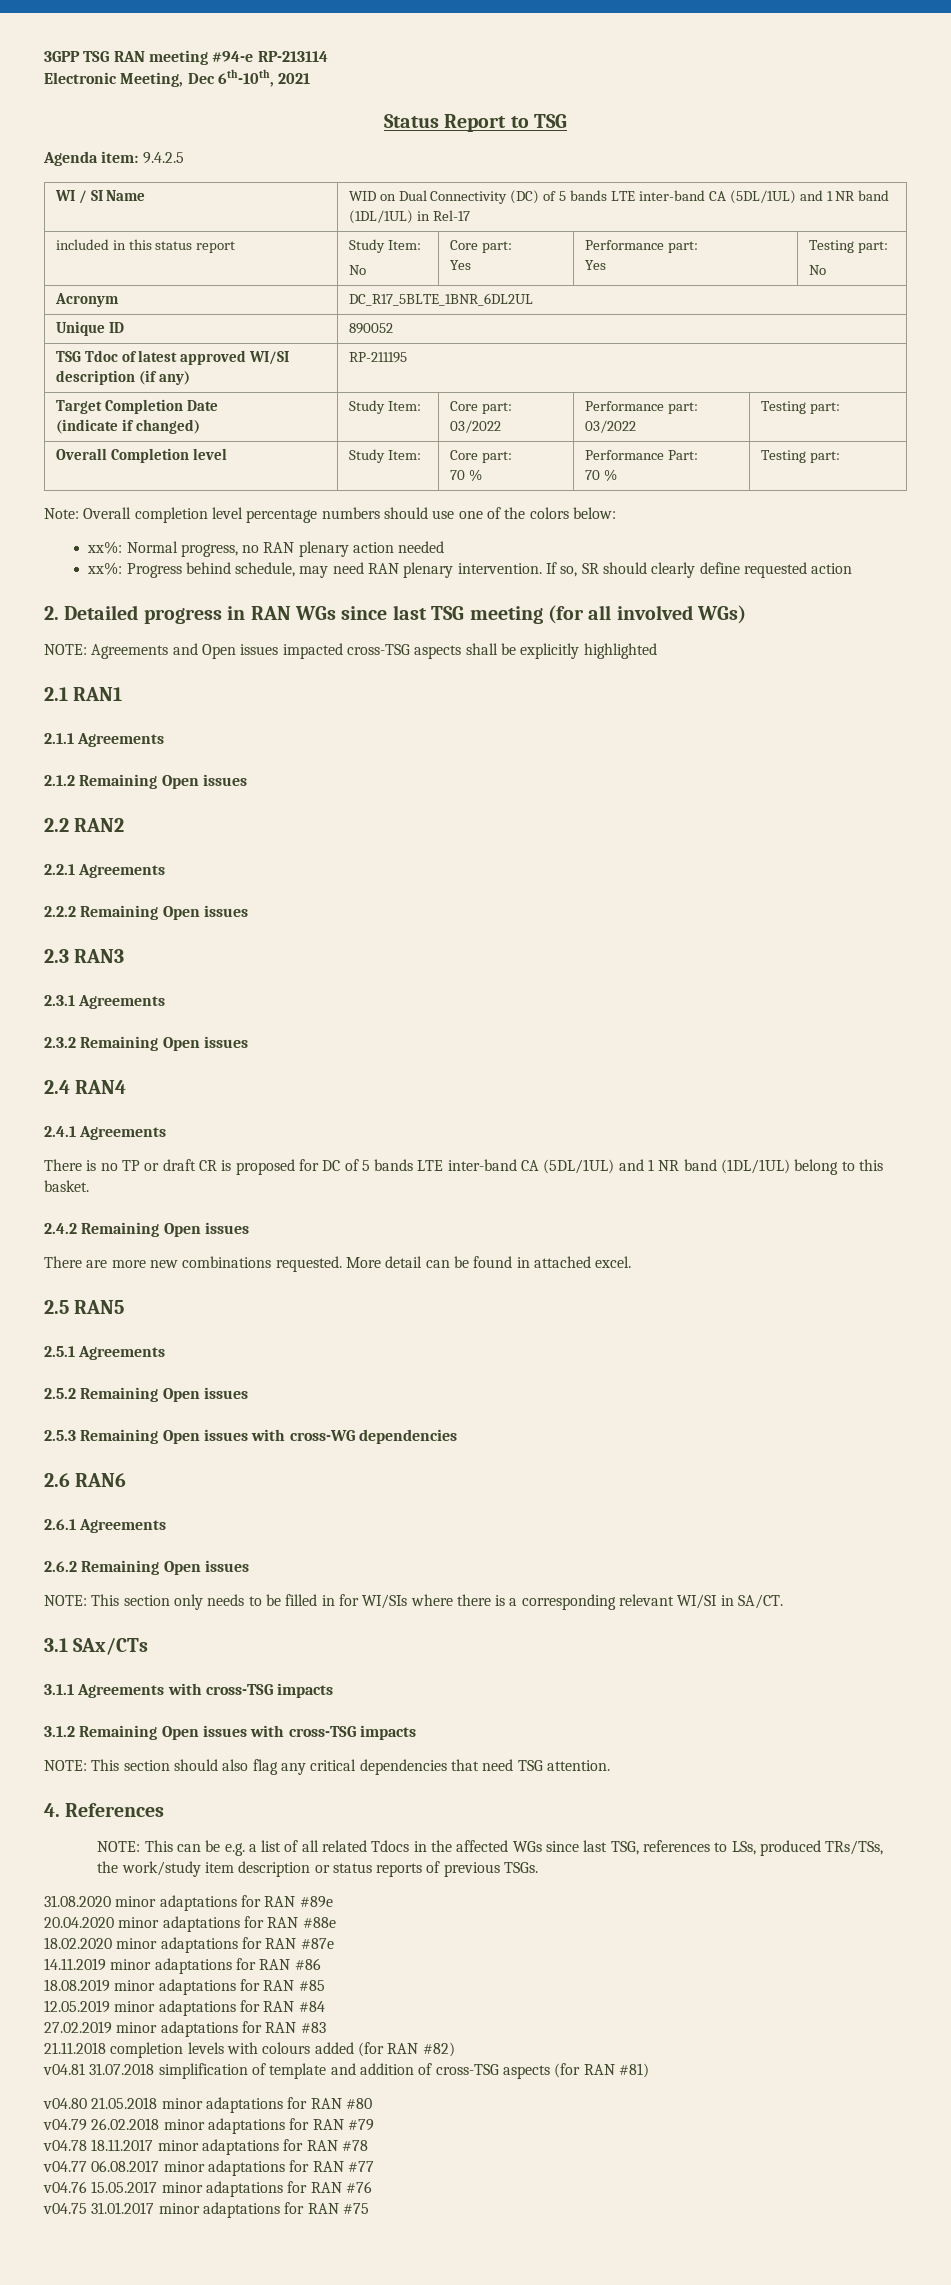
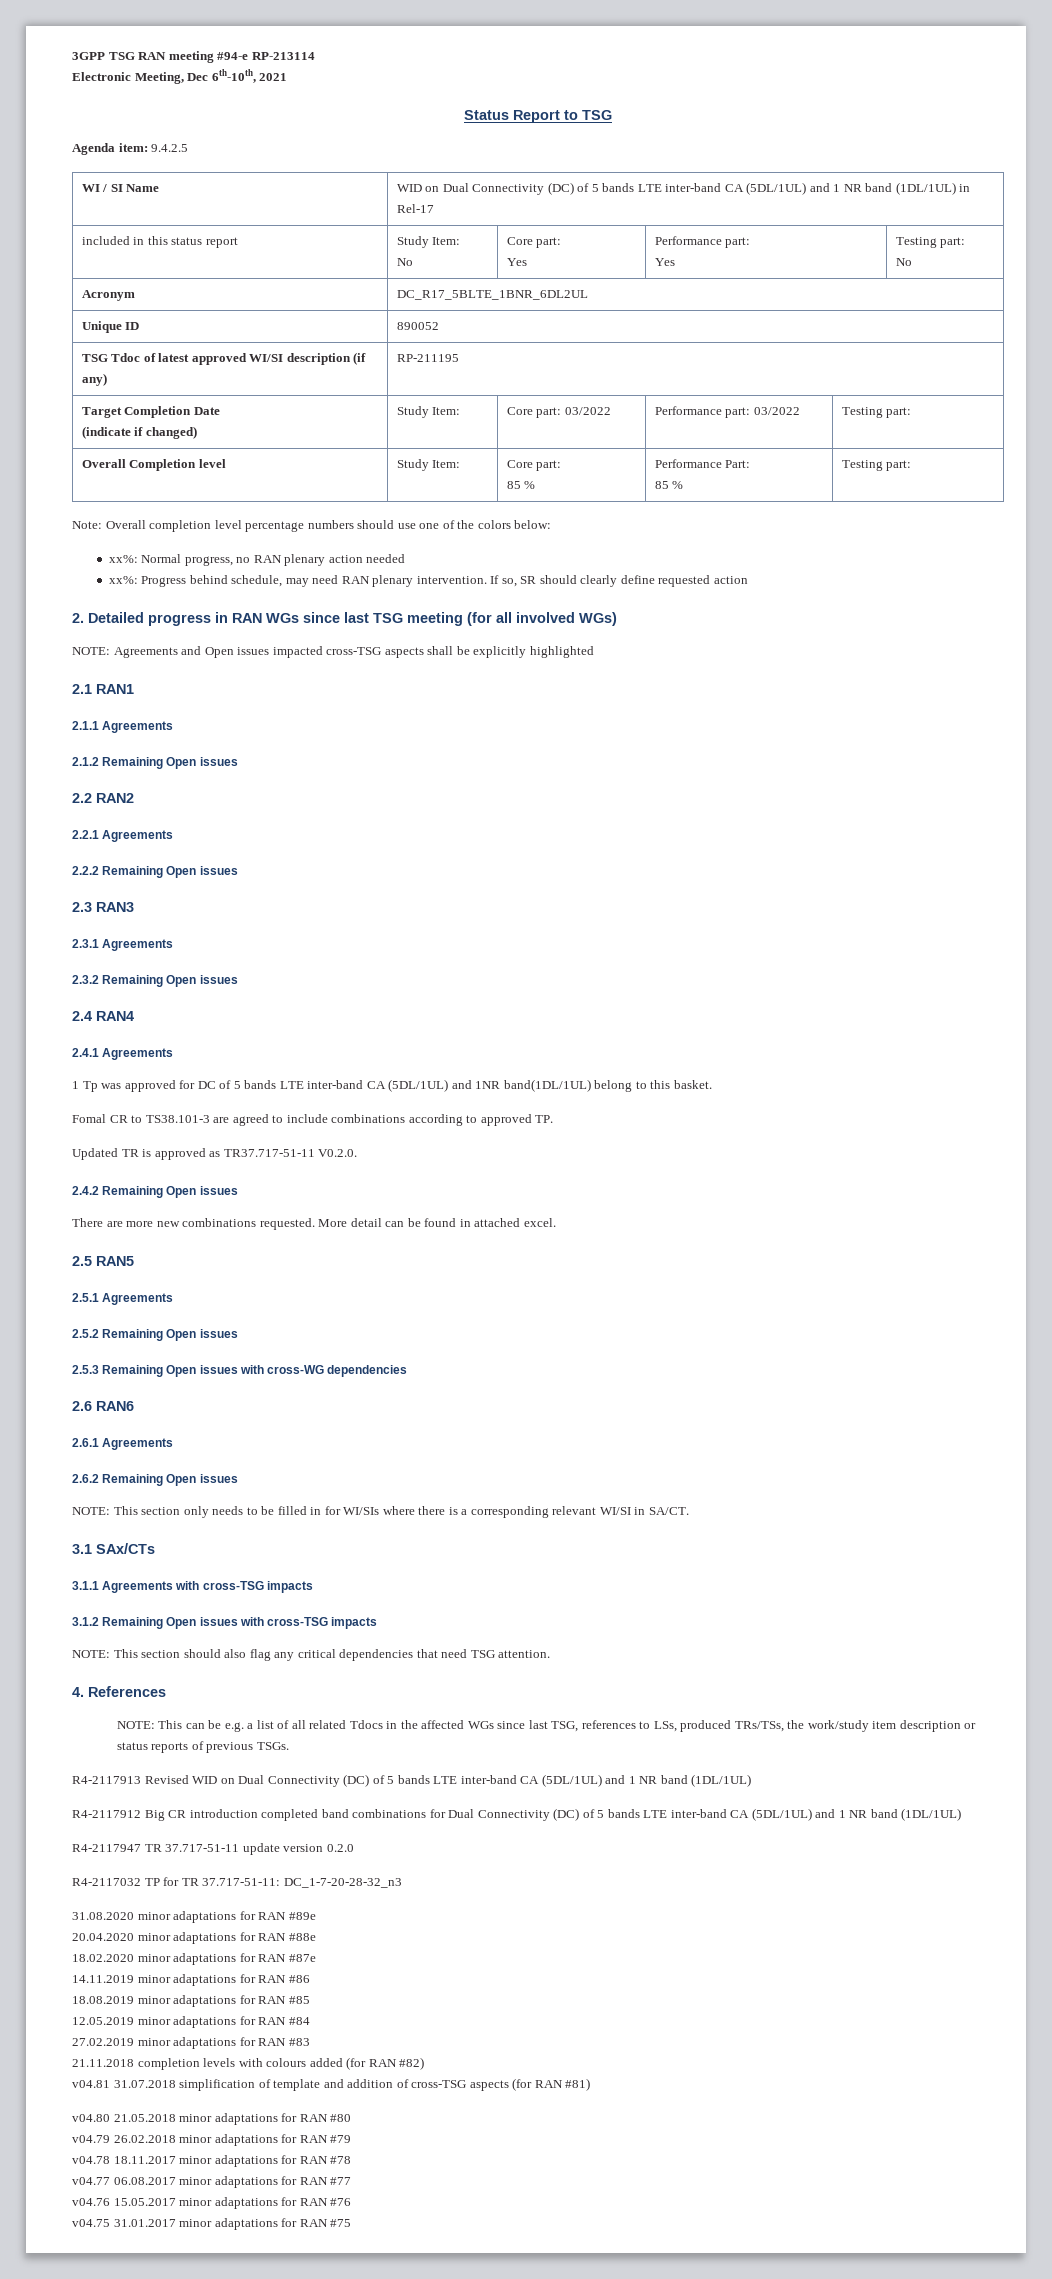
[449,470,465,480] 70 -> [506,481,521,489] 85
[584,470,600,480] 70 -> [654,481,669,489] 85
[44,1159,295,1175] There is no TP or draft CR is proposed -> [72,1080,176,1092] 1 Tp was approved
[648,1159,791,1174] 1 NR band (1DL/1UL) -> [475,1079,591,1092] 1NR band(1DL/1UL)
(89, 1186) none -> [72,1114,554,1126] [72,1148,358,1160] // Fomal CR to TS38.101-3 are agreed to include combinations according to approved TP. // Updated TR is approved as TR37.717-51-11 V0.2.0.
(539, 1867) none -> [72,1774,752,1787] [72,1808,962,1821] [72,1843,354,1855] [72,1877,402,1888] // R4-2117913 Revised WID on Dual Connectivity (DC) of 5 bands LTE inter-band CA (5DL/1UL) and 1 NR band (1DL/1UL) // R4-2117912 Big CR introduction completed band combinations for Dual Connectivity (DC) of 5 bands LTE inter-band CA (5DL/1UL) and 1 NR band (1DL/1UL) // R4-2117947 TR 37.717-51-11 update version 0.2.0 // R4-2117032 TP for TR 37.717-51-11: DC_1-7-20-28-32_n3

